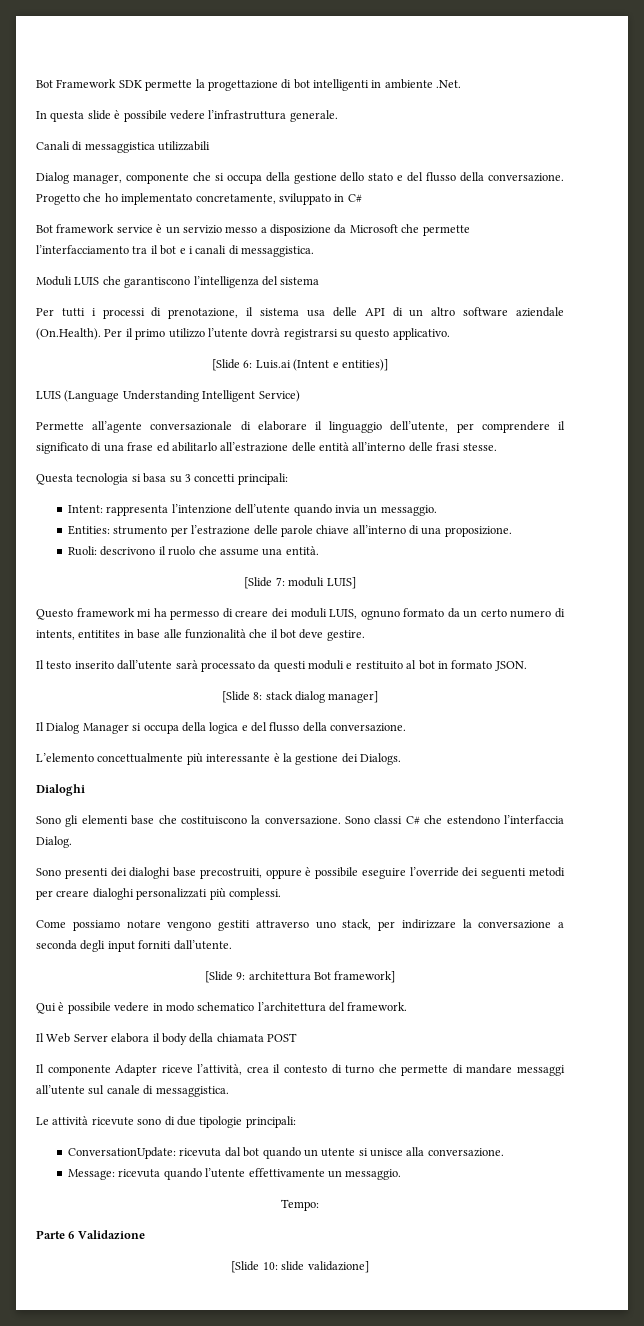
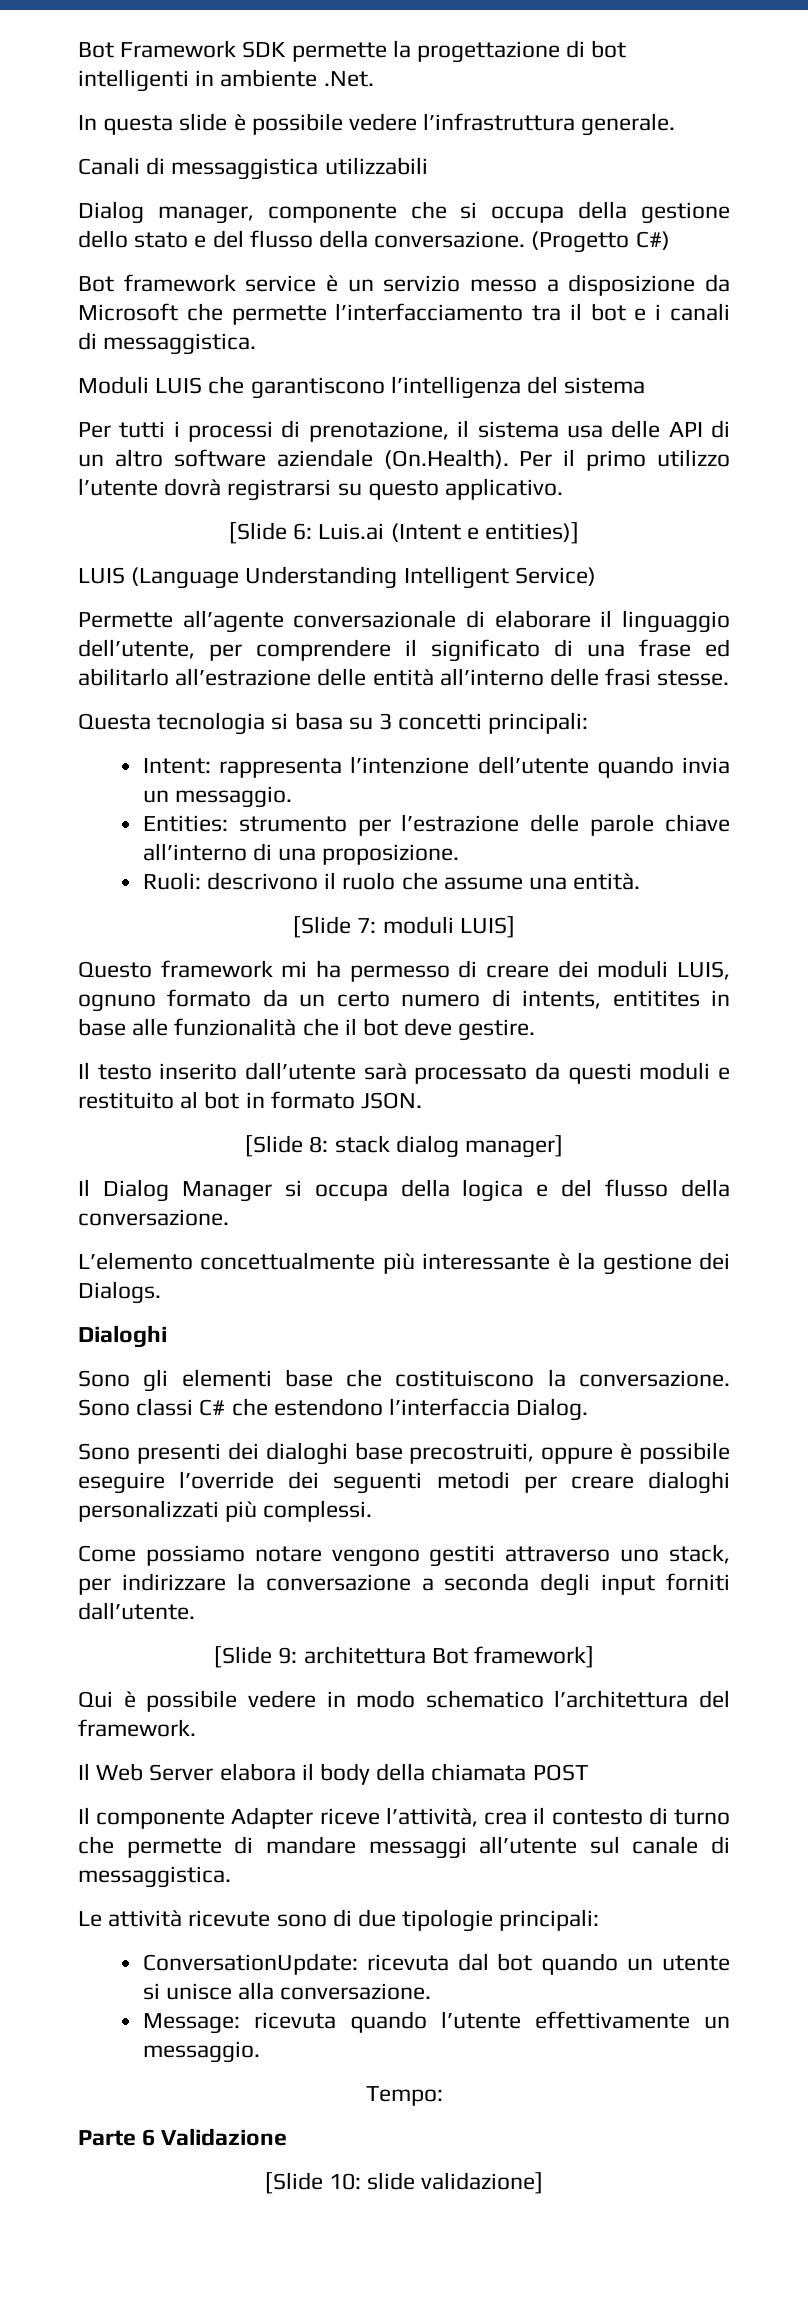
[36,193,362,205] Progetto che ho implementato concretamente, sviluppato in C# -> [531,231,670,253] (Progetto C#)

